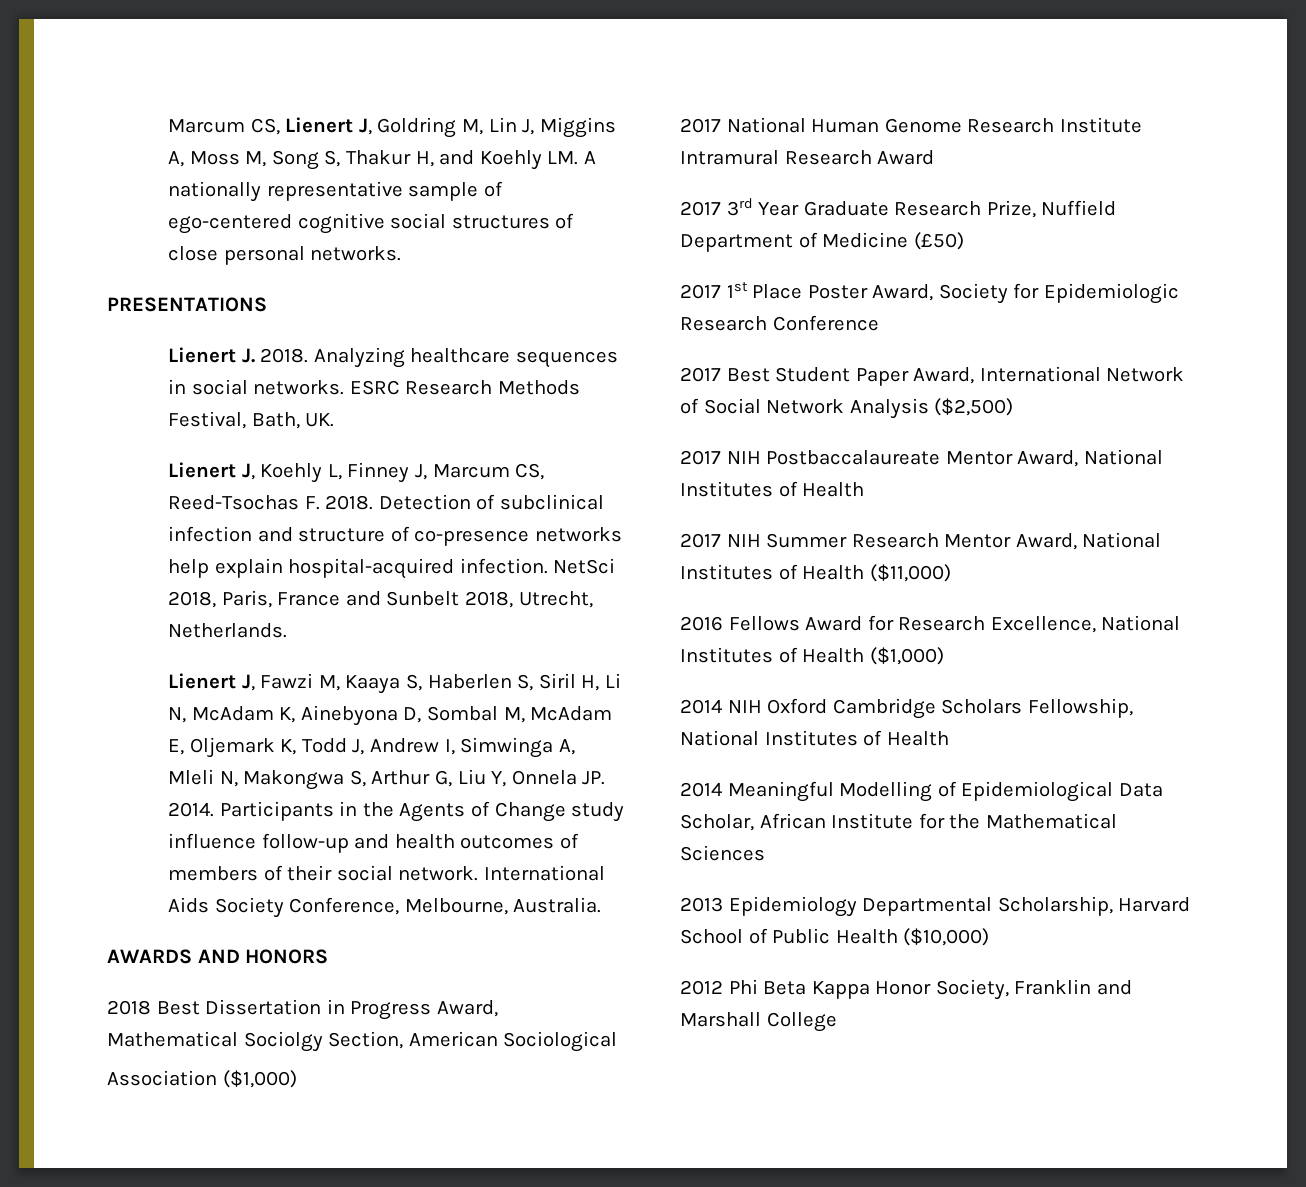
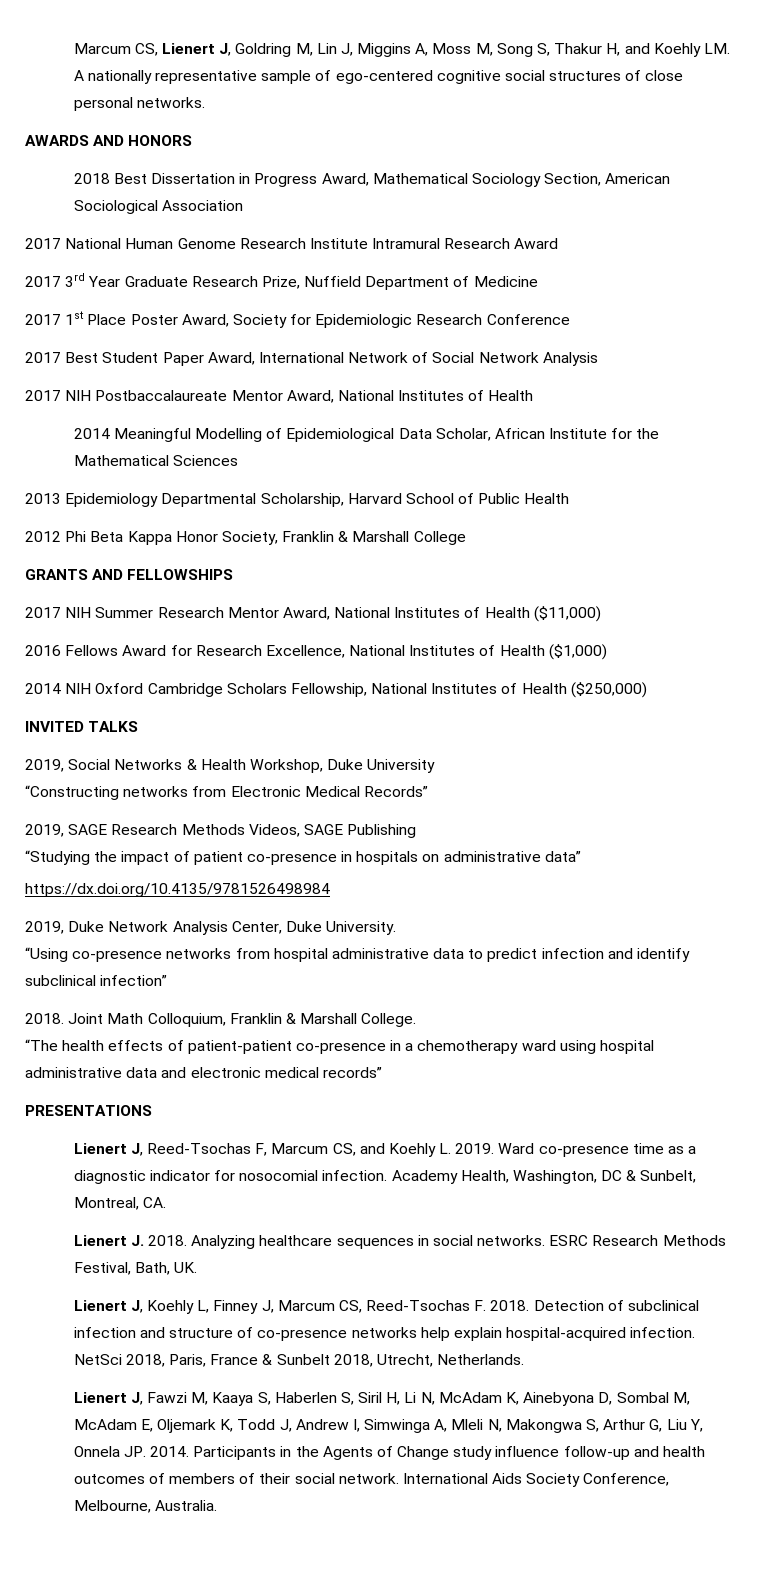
[107,297,267,312] PRESENTATIONS -> [25,135,193,146] [73,173,671,187] [73,200,243,214] [25,238,559,249] [25,273,538,290] [25,311,570,328] [25,352,598,366] [25,390,534,403] [73,428,660,442] [73,455,238,466] [25,493,570,507] [25,531,466,545] [25,569,234,580] [25,606,601,622] [25,644,607,660] [25,682,647,698] [25,721,139,732] [25,759,436,773] [25,785,428,800] [25,824,417,838] [25,850,581,865] [25,883,330,897] [25,921,397,935] [25,947,691,962] [25,975,168,986] [25,1013,417,1027] [25,1039,655,1054] [25,1067,382,1078] [25,1105,152,1116] [73,1143,697,1157] [73,1170,697,1184] [73,1197,166,1210] AWARDS AND HONORS // 2018 Best Dissertation in Progress Award, Mathematical Sociology Section, American Sociological Association // 2017 National Human Genome Research Institute Intramural Research Award // 2017 3rd Year Graduate Research Prize, Nuffield Department of Medicine // 2017 1st Place Poster Award, Society for Epidemiologic Research Conference // 2017 Best Student Paper Award, International Network of Social Network Analysis // 2017 NIH Postbaccalaureate Mentor Award, National Institutes of Health // 2014 Meaningful Modelling of Epidemiological Data Scholar, African Institute for the Mathematical Sciences // 2013 Epidemiology Departmental Scholarship, Harvard School of Public Health // 2012 Phi Beta Kappa Honor Society, Franklin & Marshall College // GRANTS AND FELLOWSHIPS // 2017 NIH Summer Research Mentor Award, National Institutes of Health ($11,000) // 2016 Fellows Award for Research Excellence, National Institutes of Health ($1,000) // 2014 NIH Oxford Cambridge Scholars Fellowship, National Institutes of Health ($250,000) // INVITED TALKS // 2019, Social Networks & Health Workshop, Duke University // “Constructing networks from Electronic Medical Records” // 2019, SAGE Research Methods Videos, SAGE Publishing // “Studying the impact of patient co-presence in hospitals on administrative data” // https://dx.doi.org/10.4135/9781526498984 // 2019, Duke Network Analysis Center, Duke University. // “Using co-presence networks from hospital administrative data to predict infection and identify subclinical infection” // 2018. Joint Math Colloquium, Franklin & Marshall College. // “The health effects of patient-patient co-presence in a chemotherapy ward using hospital administrative data and electronic medical records” // PRESENTATIONS // Lienert J, Reed-Tsochas F, Marcum CS, and Koehly L. 2019. Ward co-presence time as a diagnostic indicator for nosocomial infection. Academy Health, Washington, DC & Sunbelt, Montreal, CA.
[345,591,381,606] and -> [262,1354,273,1365] &
[107,949,329,964] [107,999,498,1020] [107,1031,618,1052] [107,1070,297,1088] [680,117,1142,133] [680,150,935,165] [680,198,1117,218] [680,232,964,252] [680,282,1179,304] [680,315,879,331] [680,366,1185,386] [680,398,1014,419] [680,449,1163,467] [680,481,865,497] [680,532,1162,550] [680,564,951,582] [680,615,1181,633] [680,647,944,665] [680,698,1133,719] [680,730,949,746] [680,781,1163,802] [680,813,1117,831] [680,845,765,861] [680,896,1191,917] [680,928,990,946] [680,979,1132,1000] [680,1012,837,1032] // AWARDS AND HONORS // 2018 Best Dissertation in Progress Award, Mathematical Sociolgy Section, American Sociological // Association ($1,000) // 2017 National Human Genome Research Institute Intramural Research Award // 2017 3rd Year Graduate Research Prize, Nuffield Department of Medicine (£50) // 2017 1st Place Poster Award, Society for Epidemiologic Research Conference // 2017 Best Student Paper Award, International Network of Social Network Analysis ($2,500) // 2017 NIH Postbaccalaureate Mentor Award, National Institutes of Health // 2017 NIH Summer Research Mentor Award, National Institutes of Health ($11,000) // 2016 Fellows Award for Research Excellence, National Institutes of Health ($1,000) // 2014 NIH Oxford Cambridge Scholars Fellowship, National Institutes of Health // 2014 Meaningful Modelling of Epidemiological Data Scholar, African Institute for the Mathematical Sciences // 2013 Epidemiology Departmental Scholarship, Harvard School of Public Health ($10,000) // 2012 Phi Beta Kappa Honor Society, Franklin and Marshall College -> (217, 1505) none

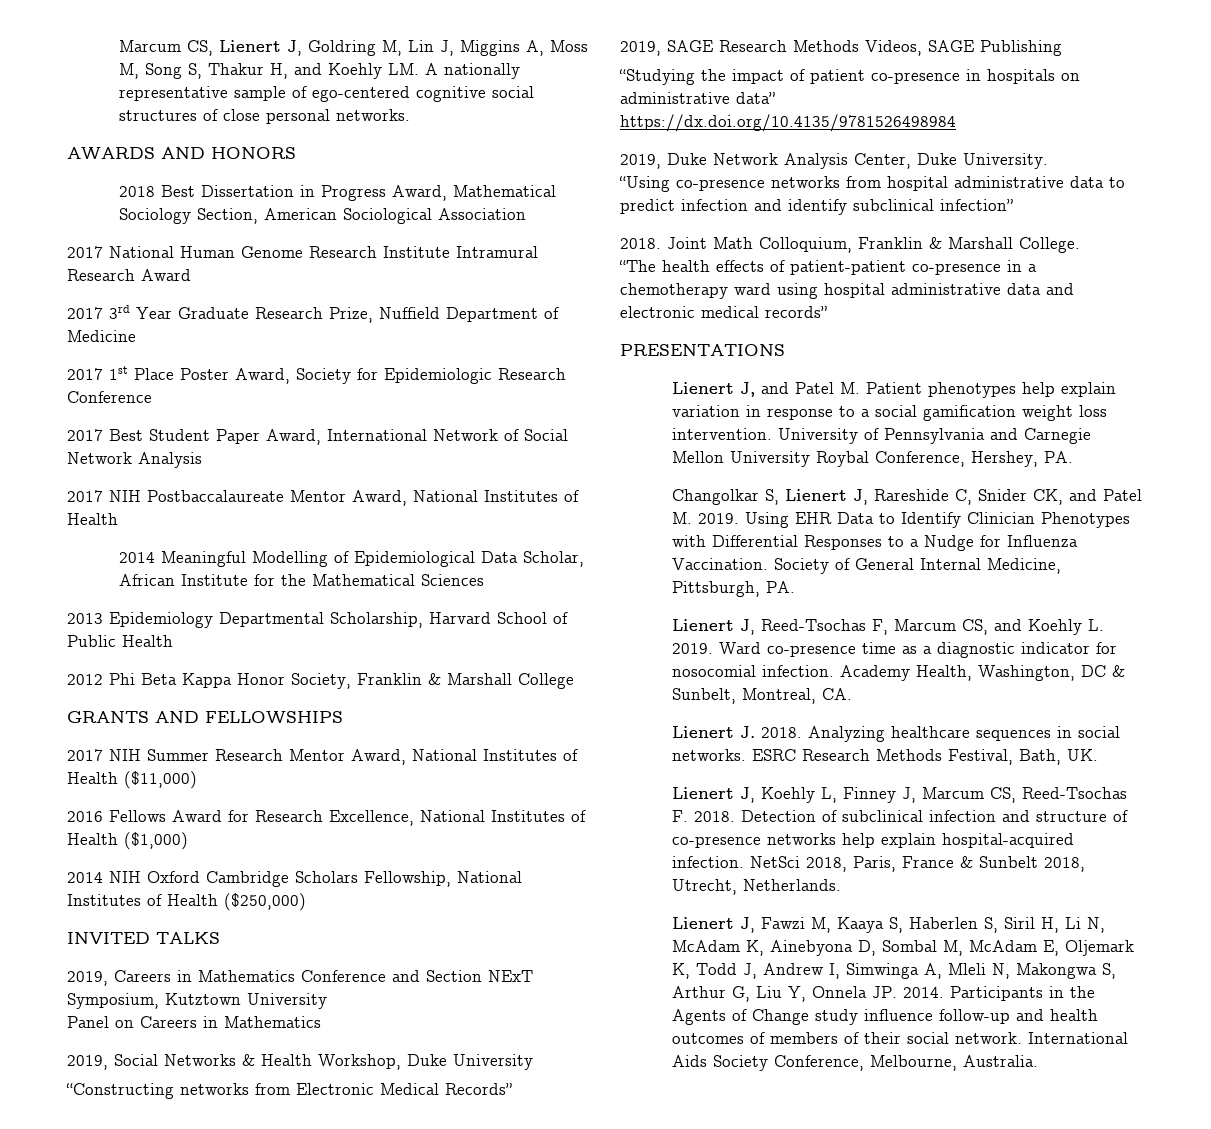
(139, 726) none -> [67,970,533,986] [67,993,327,1009] [67,1016,321,1028] // 2019, Careers in Mathematics Conference and Section NExT Symposium, Kutztown University // Panel on Careers in Mathematics
(152, 1110) none -> [671,382,1116,398] [671,405,1107,421] [671,428,1091,444] [671,451,1073,467] [671,489,1142,505] [671,512,1130,528] [671,535,1078,551] [671,558,1061,574] [671,581,795,597] // Lienert J, and Patel M. Patient phenotypes help explain variation in response to a social gamification weight loss intervention. University of Pennsylvania and Carnegie Mellon University Roybal Conference, Hershey, PA. // Changolkar S, Lienert J, Rareshide C, Snider CK, and Patel M. 2019. Using EHR Data to Identify Clinician Phenotypes with Differential Responses to a Nudge for Influenza Vaccination. Society of General Internal Medicine, Pittsburgh, PA.

